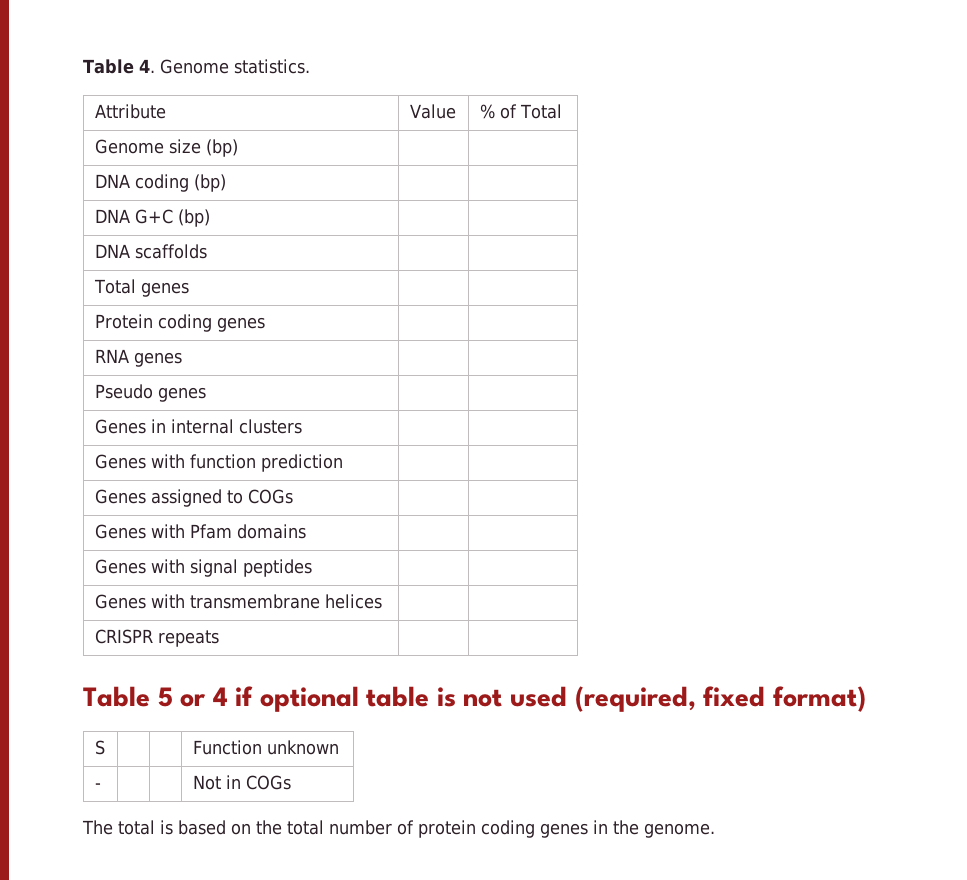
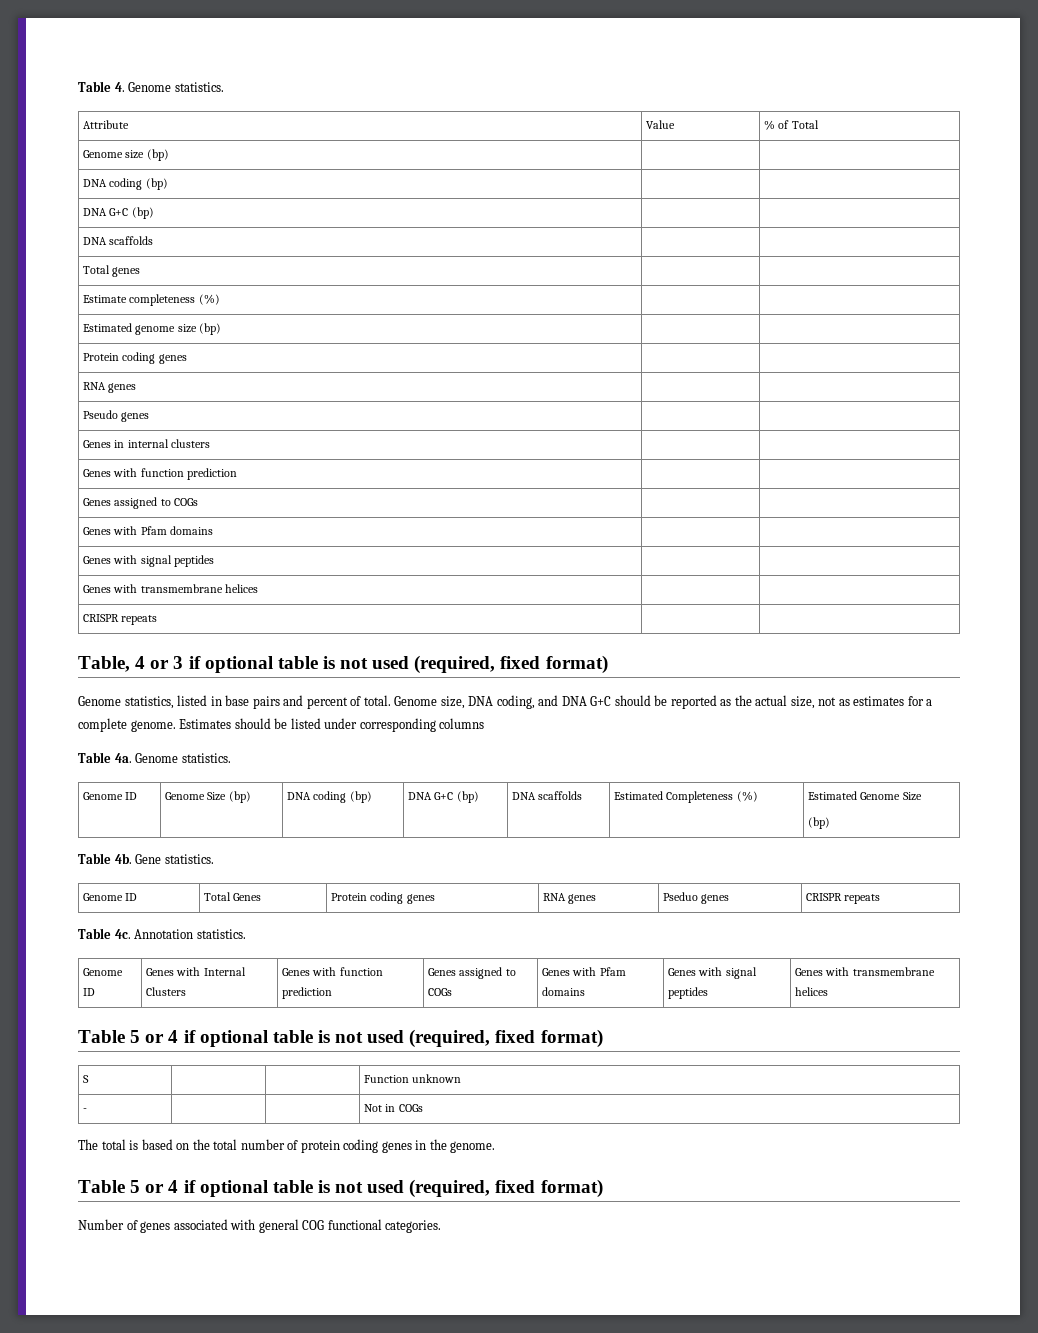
(189, 289) none -> [83,294,220,306] [83,323,221,335] // Estimate completeness (%) | | // Estimated genome size (bp) | |
(219, 638) none -> [78,655,608,674] [78,695,933,709] [78,718,485,732] [78,752,231,763] [83,792,138,800] [165,791,251,803] [287,791,372,803] [408,791,479,803] [512,791,583,800] [614,791,758,803] [808,791,922,801] [808,817,831,829] [78,853,214,864] [83,893,138,901] [204,892,262,901] [331,892,435,904] [543,893,597,904] [663,892,730,904] [806,893,881,904] [78,928,246,939] [83,968,124,976] [83,988,96,996] [146,967,246,976] [146,987,187,996] [282,967,383,976] [282,987,333,999] [428,967,516,979] [428,988,453,996] [542,967,626,976] [542,987,586,996] [668,967,757,979] [668,987,709,999] [795,967,935,976] [795,987,829,996] // Table, 4 or 3 if optional table is not used (required, fixed format) // Genome statistics, listed in base pairs and percent of total. Genome size, DNA coding, and DNA G+C should be reported as the actual size, not as estimates for a complete genome. Estimates should be listed under corresponding columns // Table 4a. Genome statistics. // Genome ID | Genome Size (bp) | DNA coding (bp) | DNA G+C (bp) | DNA scaffolds | Estimated Completeness (%) | Estimated Genome Size // (bp) // Table 4b. Gene statistics. // Genome ID | Total Genes | Protein coding genes | RNA genes | Pseduo genes | CRISPR repeats // Table 4c. Annotation statistics. // Genome ID | Genes with Internal Clusters | Genes with function prediction | Genes assigned to COGs | Genes with Pfam domains | Genes with signal peptides | Genes with transmembrane helices
(715, 830) none -> [78,1179,603,1198] [78,1219,442,1233] // Table 5 or 4 if optional table is not used (required, fixed format) // Number of genes associated with general COG functional categories.

